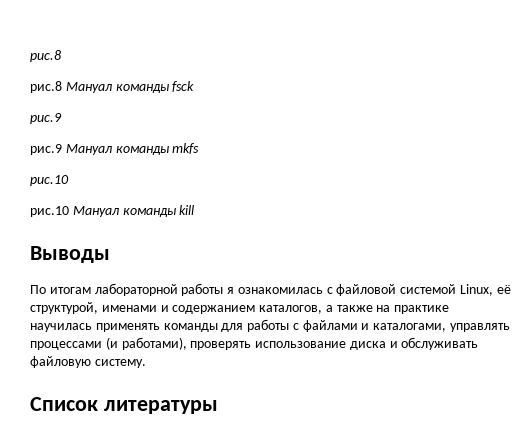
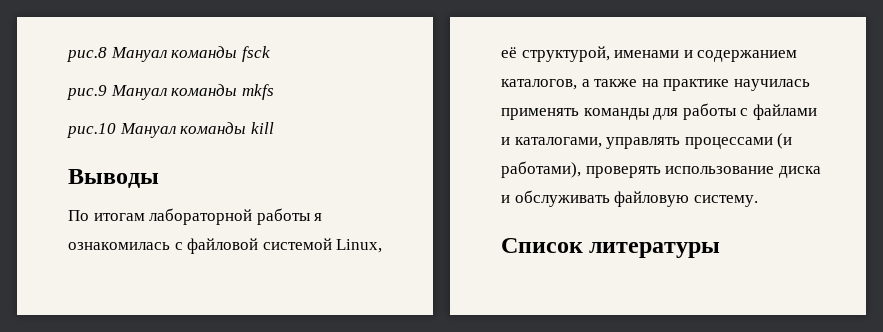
[30,50,61,62] [30,81,62,93] рис.8 // рис.8 -> [67,47,107,62] рис.8
[30,144,62,155] // рис.9 -> (107, 92) none
[30,206,69,217] // рис.10 -> (116, 130) none

